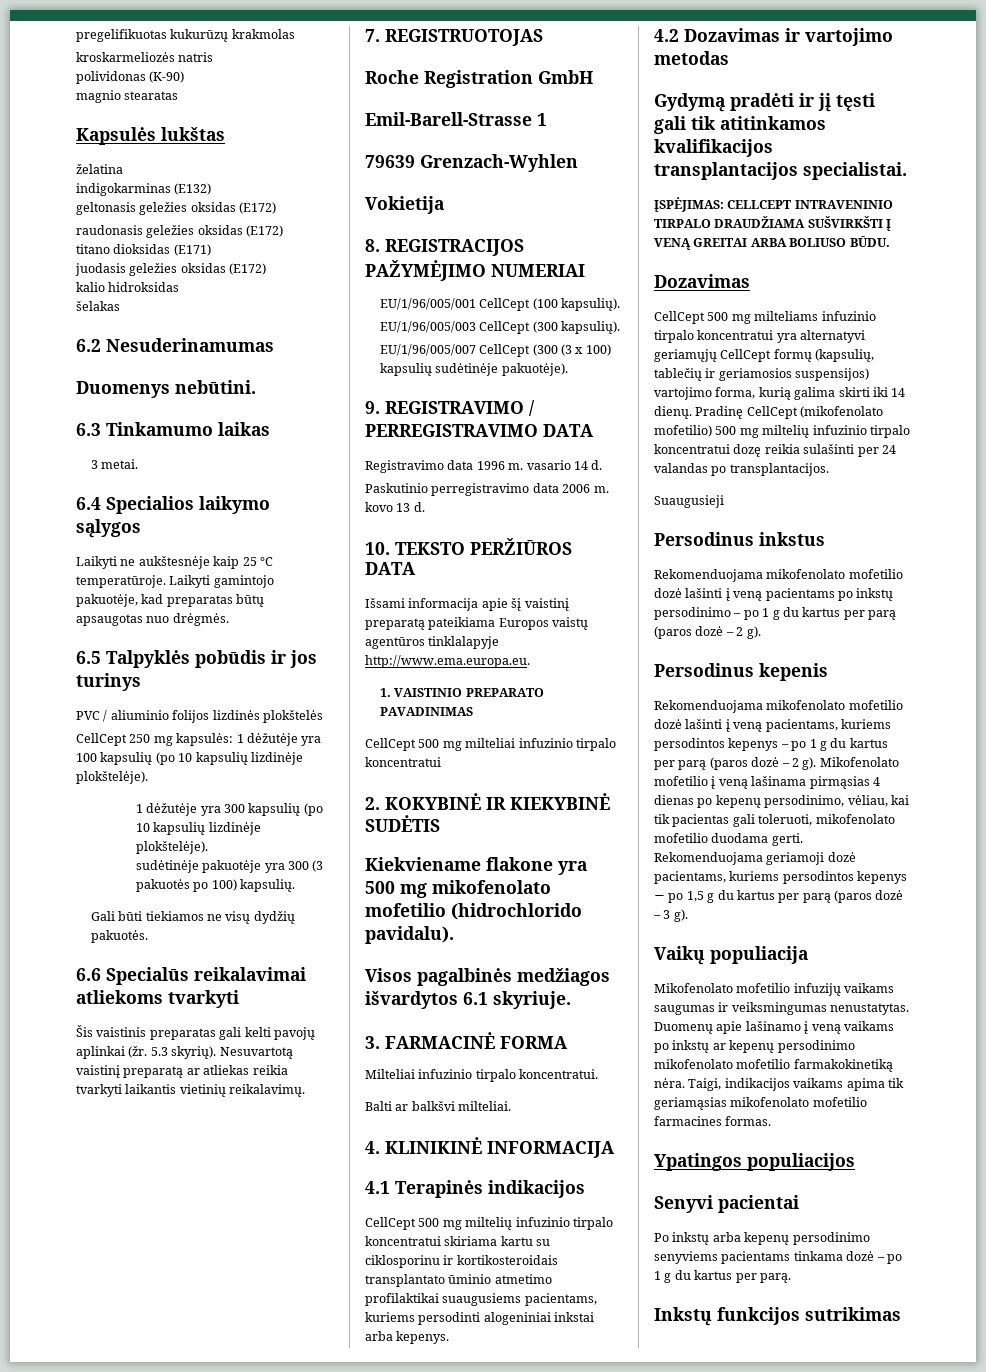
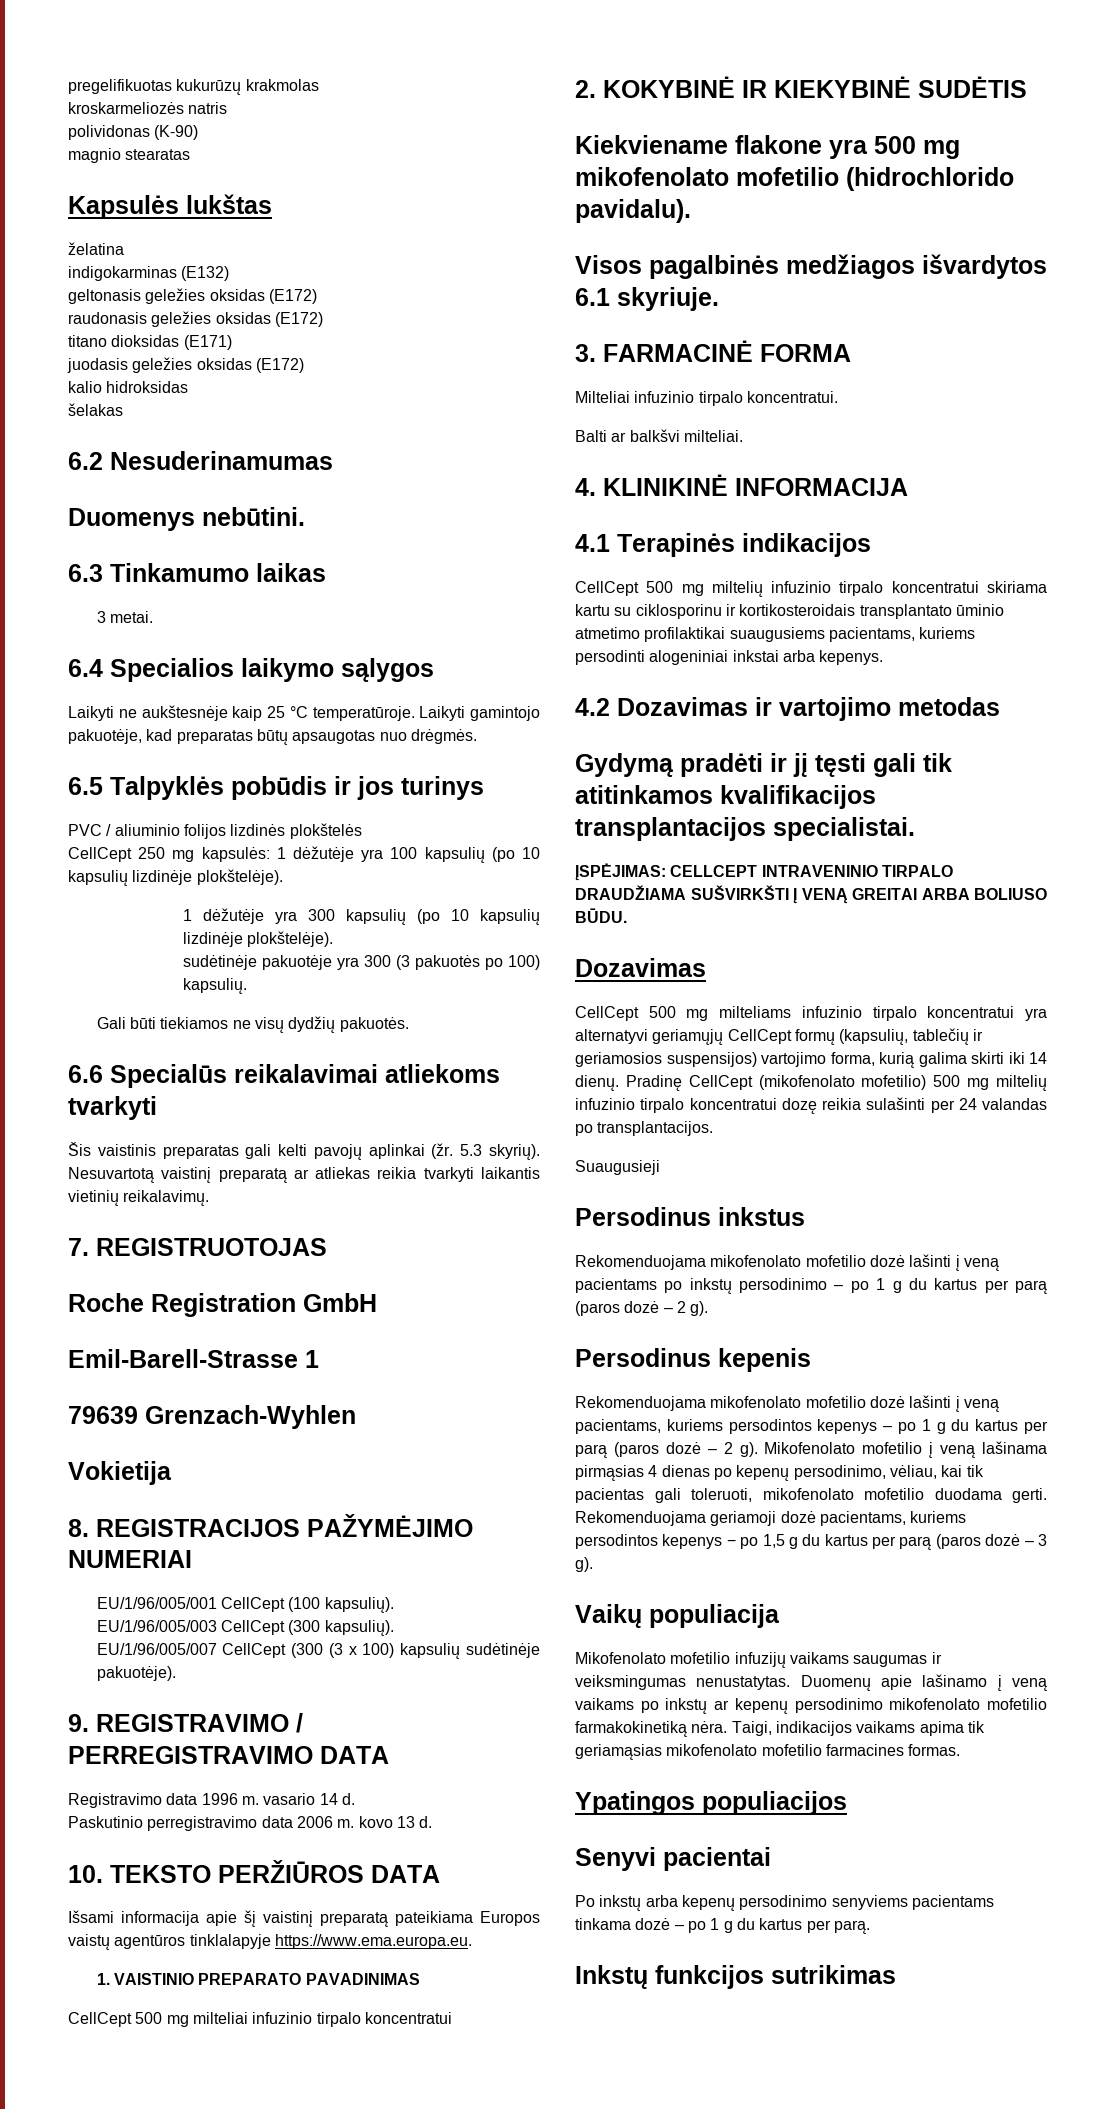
[365,655,530,668] http://www.ema.europa.eu. -> [274,1934,472,1949] https://www.ema.europa.eu.

